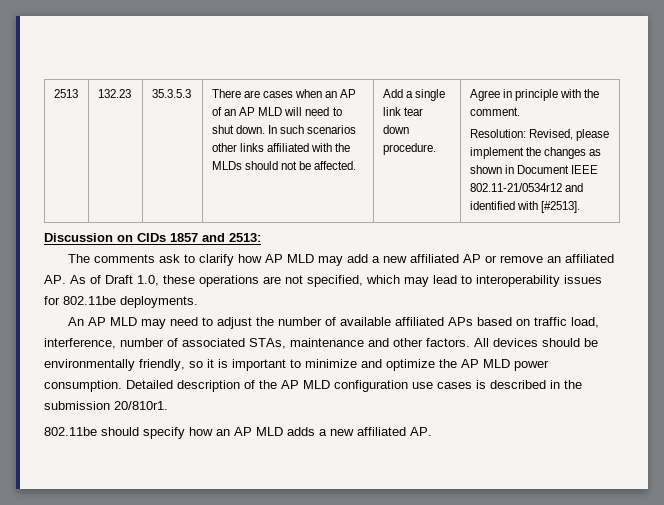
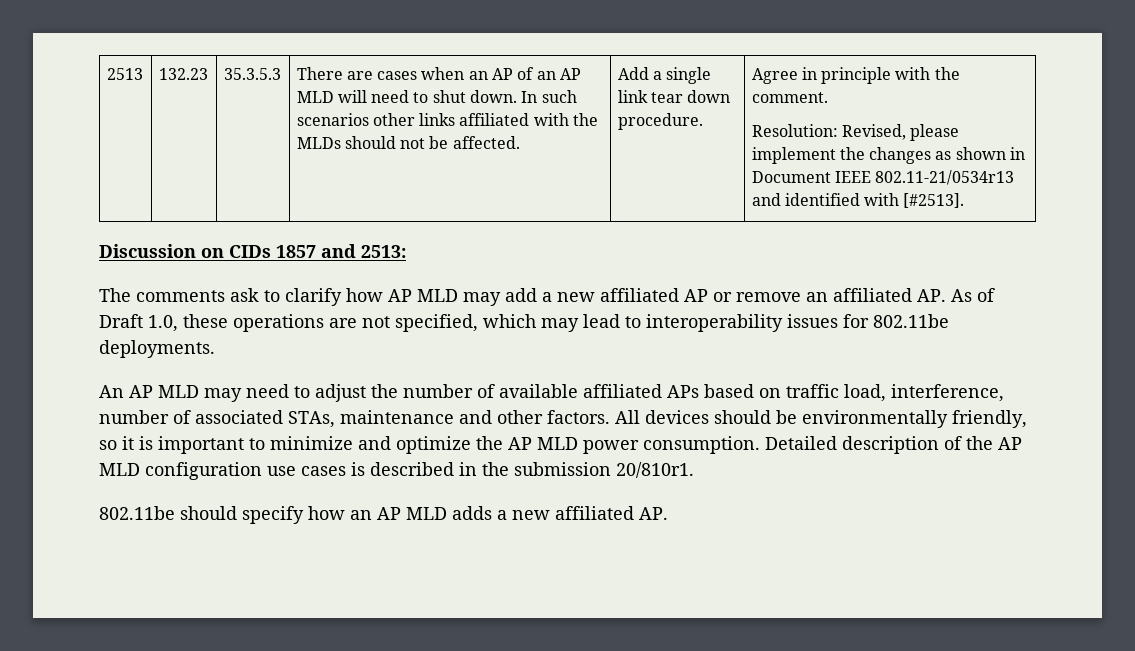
[469,183,562,192] 802.11-21/0534r12 -> [875,170,1015,185] 802.11-21/0534r13

